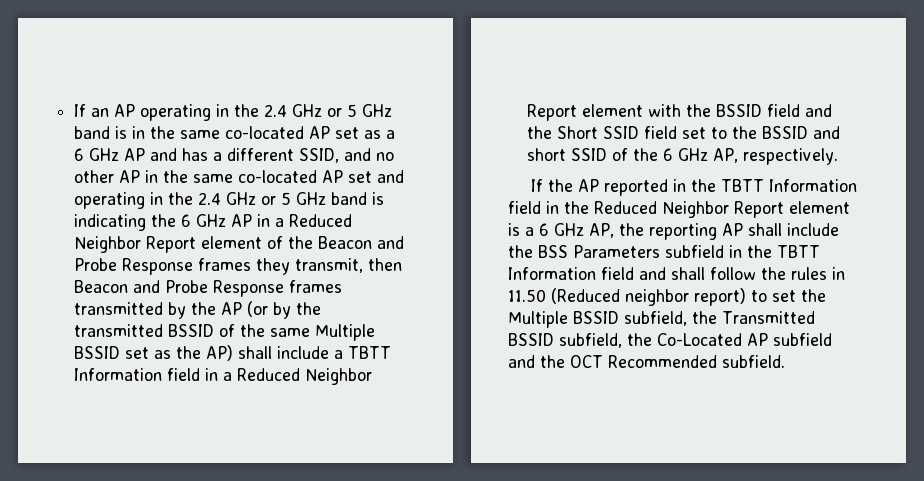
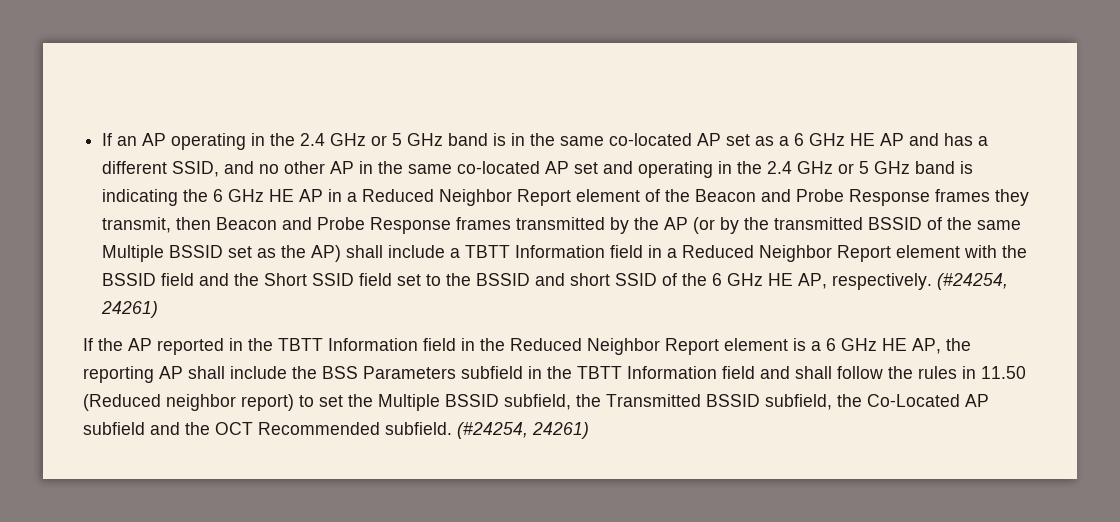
(120, 154) none -> [850,133,876,146] HE
(227, 220) none -> [269,189,295,202] HE
(709, 154) none -> [768,273,794,286] HE
(839, 156) none -> [937,273,1009,290] [101,301,159,318] (#24254, 24261)
(584, 229) none -> [882,338,907,351] HE
(785, 361) none -> [457,422,589,439] (#24254, 24261)

